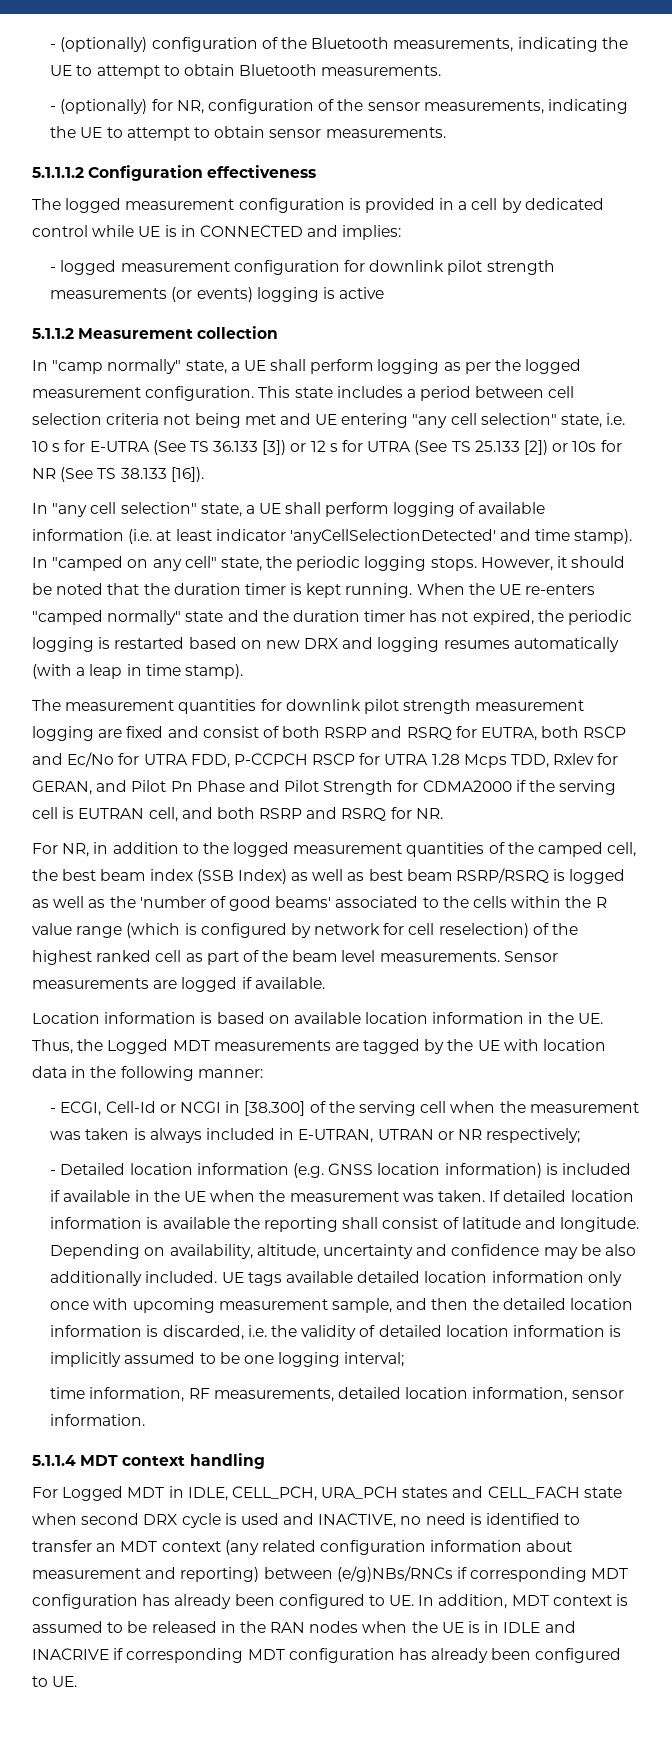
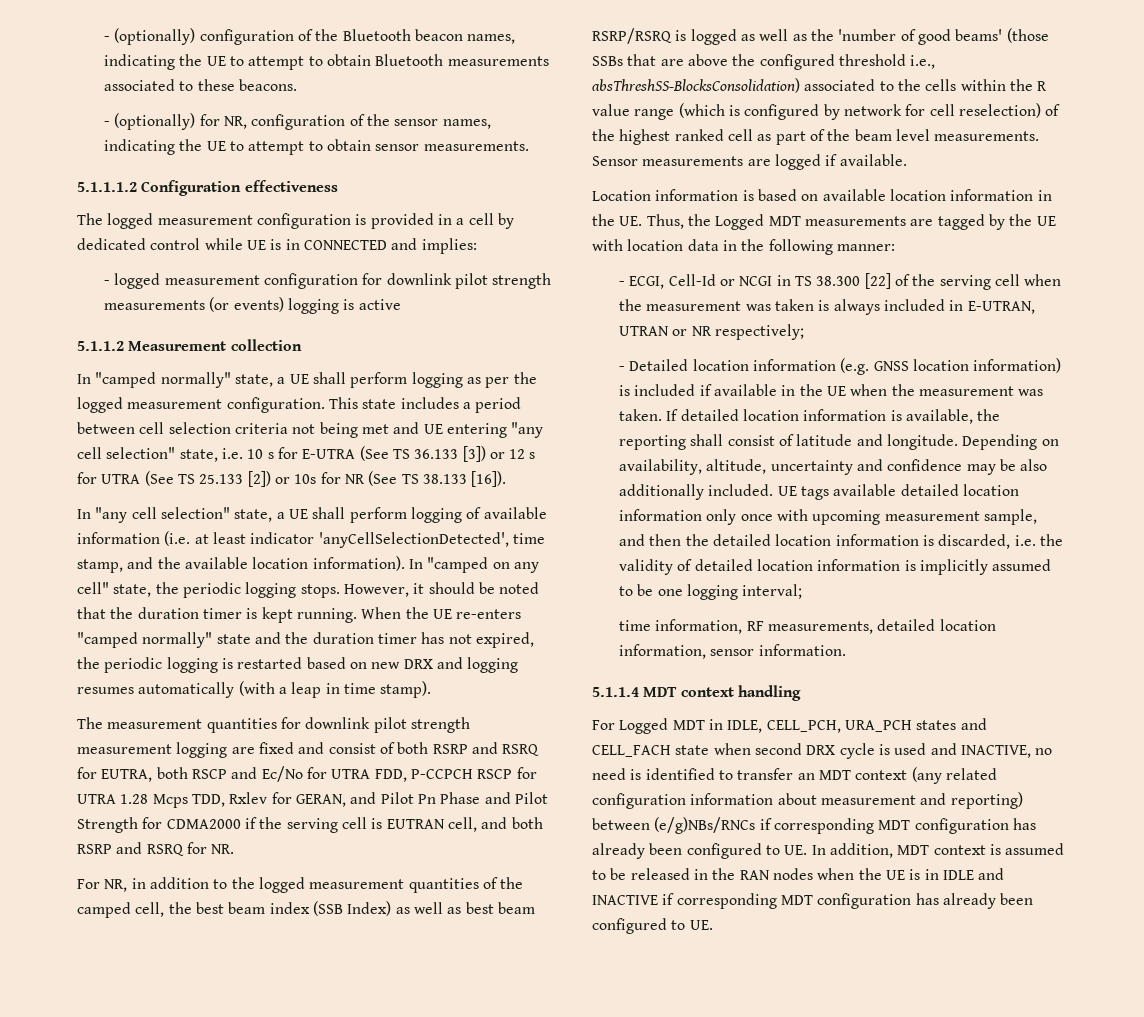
[393,38,514,52] measurements, -> [414,29,516,44] beacon names,
[321,65,442,76] measurements. -> [447,56,549,66] [103,79,297,91] measurements associated to these beacons.
[423,100,544,114] measurements, -> [442,119,491,129] names,
[52,360,104,374] "camp -> [95,372,157,388] "camped
[289,529,633,544] 'anyCellSelectionDetected' and time stamp). -> [318,532,545,548] [77,556,405,573] 'anyCellSelectionDetected', time stamp, and the available location information).
(332, 902) none -> [1006,28,1049,43] [592,54,936,70] [592,78,800,93] (those SSBs that are above the configured threshold i.e., absThreshSS-BlocksConsolidation)
[244,1101,306,1116] [38.300] -> [794,273,891,289] TS 38.300 [22]
[162,1217,230,1229] available -> [905,409,973,424] available,
[32,1648,109,1660] INACRIVE -> [592,895,658,905] INACTIVE

